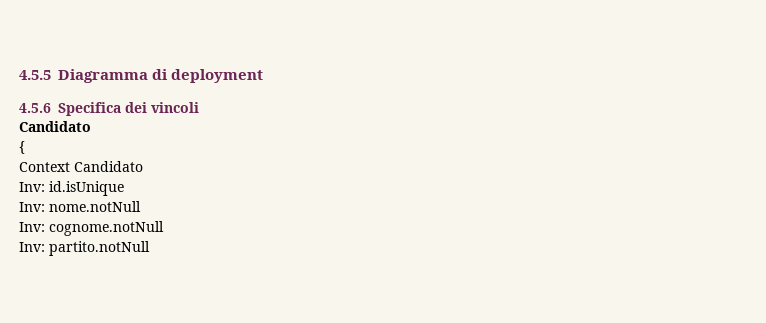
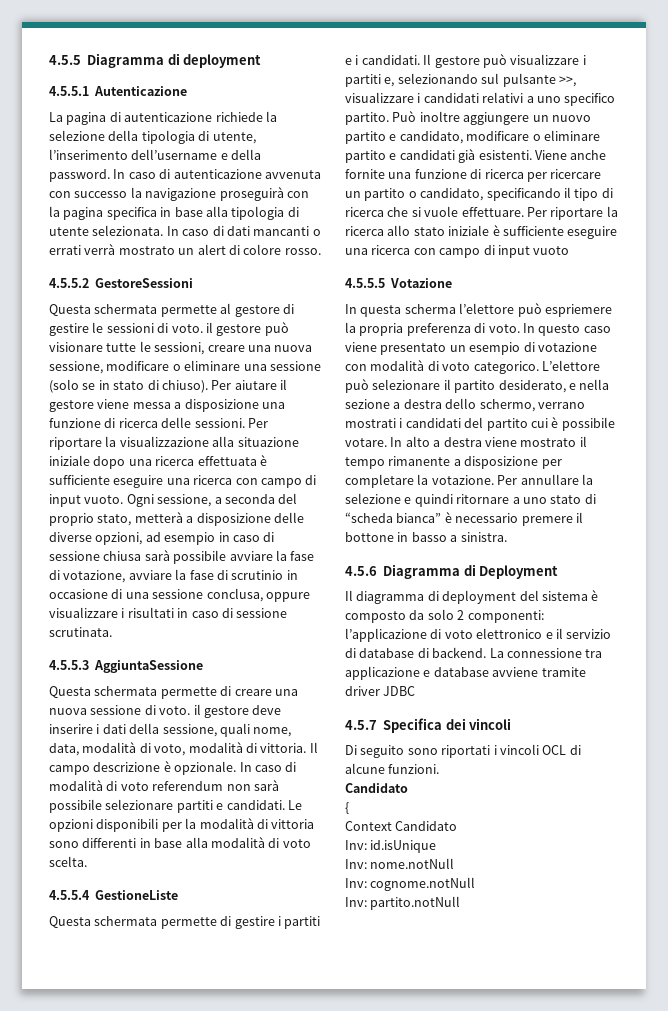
[19,102,199,116] 4.5.6 Specifica dei vincoli -> [49,86,188,96] [49,111,277,125] [49,130,256,144] [49,149,262,160] [49,169,321,182] [49,187,309,201] [49,206,299,220] [49,225,321,236] [49,244,321,255] [49,278,194,288] [49,303,294,317] [49,322,289,336] [49,341,313,355] [49,360,321,374] [49,379,287,393] [49,399,285,412] [49,417,268,428] [49,436,299,450] [49,455,267,469] [49,475,317,488] [49,493,298,507] [49,512,304,526] [49,532,275,545] [49,550,315,564] [49,569,298,583] [49,588,310,602] [49,607,288,618] [49,627,112,637] [49,660,204,673] [49,686,298,699] [49,704,282,718] [49,723,292,737] [49,742,318,756] [49,761,297,775] [49,780,279,791] [49,799,302,813] [49,818,315,832] [49,837,311,848] [49,856,87,867] [49,890,179,900] [49,916,321,929] [345,54,586,68] [345,73,576,87] [345,92,616,106] [345,111,591,125] [345,130,600,144] [345,149,607,163] [345,169,602,182] [345,187,613,201] [345,206,618,220] [345,225,618,239] [345,245,570,258] [345,278,453,288] [345,303,612,317] [345,322,611,336] [345,342,597,355] [345,360,600,374] [345,379,610,393] [345,398,585,412] [345,417,615,431] [345,436,587,447] [345,456,562,469] [345,474,593,488] [345,493,596,507] [345,512,583,526] [345,532,507,542] [345,564,559,579] [345,590,599,604] [345,609,544,623] [345,628,612,642] [345,647,603,658] [345,666,586,680] [345,686,416,696] [345,718,512,733] [345,744,581,758] [345,763,440,774] 4.5.5.1 Autenticazione // La pagina di autenticazione richiede la selezione della tipologia di utente, l’inserimento dell’username e della password. In caso di autenticazione avvenuta con successo la navigazione proseguirà con la pagina specifica in base alla tipologia di utente selezionata. In caso di dati mancanti o errati verrà mostrato un alert di colore rosso. // 4.5.5.2 GestoreSessioni // Questa schermata permette al gestore di gestire le sessioni di voto. il gestore può visionare tutte le sessioni, creare una nuova sessione, modificare o eliminare una sessione (solo se in stato di chiuso). Per aiutare il gestore viene messa a disposizione una funzione di ricerca delle sessioni. Per riportare la visualizzazione alla situazione iniziale dopo una ricerca effettuata è sufficiente eseguire una ricerca con campo di input vuoto. Ogni sessione, a seconda del proprio stato, metterà a disposizione delle diverse opzioni, ad esempio in caso di sessione chiusa sarà possibile avviare la fase di votazione, avviare la fase di scrutinio in occasione di una sessione conclusa, oppure visualizzare i risultati in caso di sessione scrutinata. // 4.5.5.3 AggiuntaSessione // Questa schermata permette di creare una nuova sessione di voto. il gestore deve inserire i dati della sessione, quali nome, data, modalità di voto, modalità di vittoria. Il campo descrizione è opzionale. In caso di modalità di voto referendum non sarà possibile selezionare partiti e candidati. Le opzioni disponibili per la modalità di vittoria sono differenti in base alla modalità di voto scelta. // 4.5.5.4 GestioneListe // Questa schermata permette di gestire i partiti e i candidati. Il gestore può visualizzare i partiti e, selezionando sul pulsante >>, visualizzare i candidati relativi a uno specifico partito. Può inoltre aggiungere un nuovo partito e candidato, modificare o eliminare partito e candidati già esistenti. Viene anche fornite una funzione di ricerca per ricercare un partito o candidato, specificando il tipo di ricerca che si vuole effettuare. Per riportare la ricerca allo stato iniziale è sufficiente eseguire una ricerca con campo di input vuoto // 4.5.5.5 Votazione // In questa scherma l’elettore può espriemere la propria preferenza di voto. In questo caso viene presentato un esempio di votazione con modalità di voto categorico. L’elettore può selezionare il partito desiderato, e nella sezione a destra dello schermo, verrano mostrati i candidati del partito cui è possibile votare. In alto a destra viene mostrato il tempo rimanente a disposizione per completare la votazione. Per annullare la selezione e quindi ritornare a uno stato di “scheda bianca” è necessario premere il bottone in basso a sinistra. // 4.5.6 Diagramma di Deployment // Il diagramma di deployment del sistema è composto da solo 2 componenti: l’applicazione di voto elettronico e il servizio di database di backend. La connessione tra applicazione e database avviene tramite driver JDBC // 4.5.7 Specifica dei vincoli // Di seguito sono riportati i vincoli OCL di alcune funzioni.

